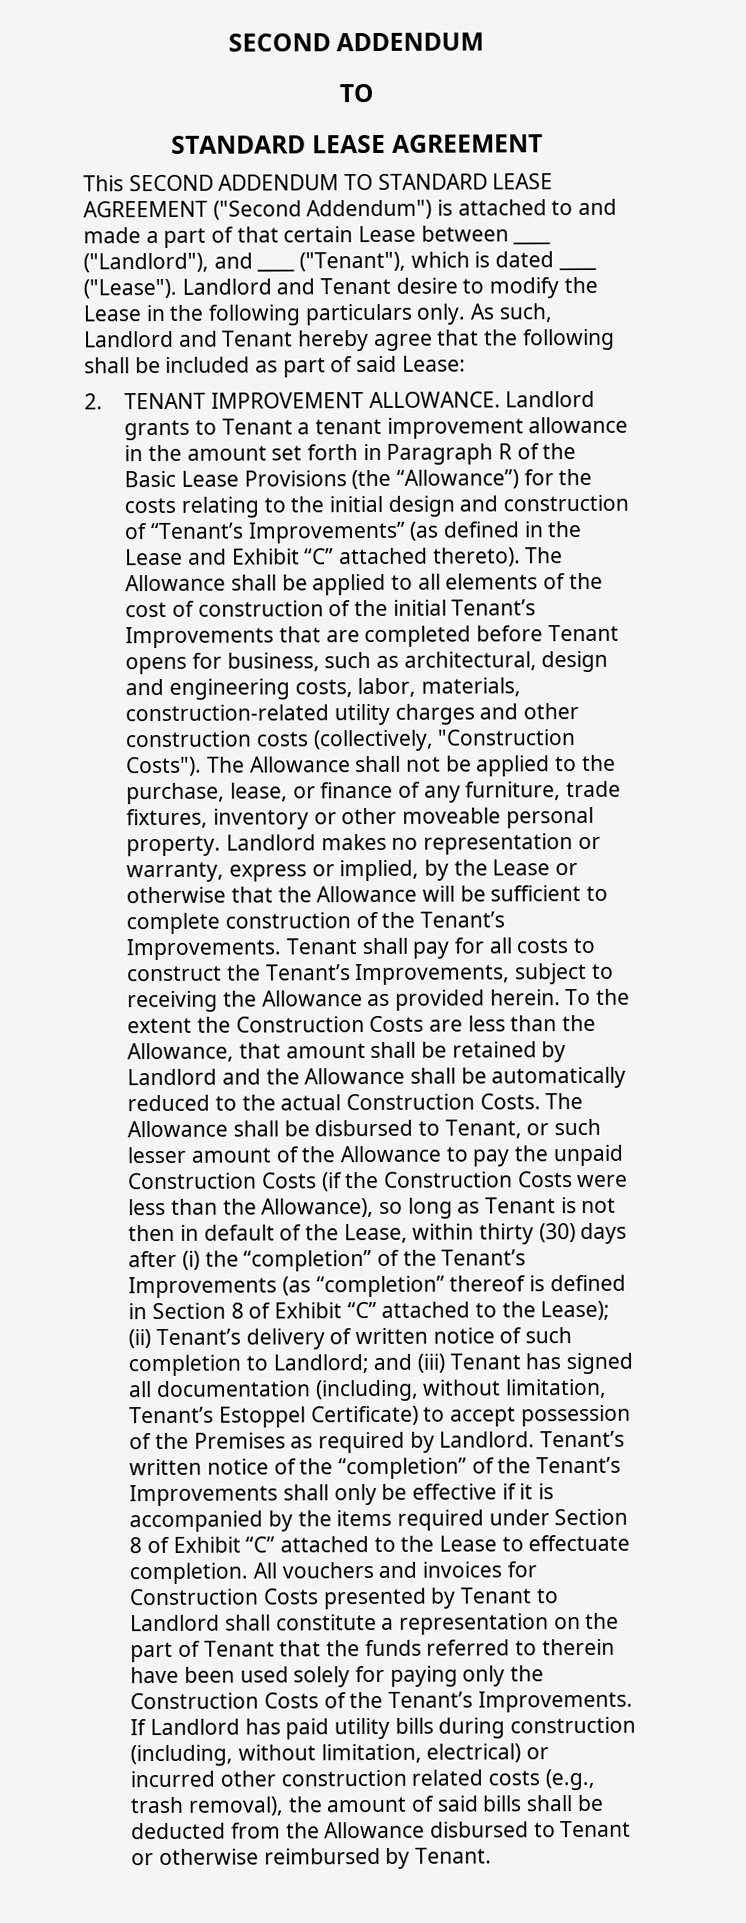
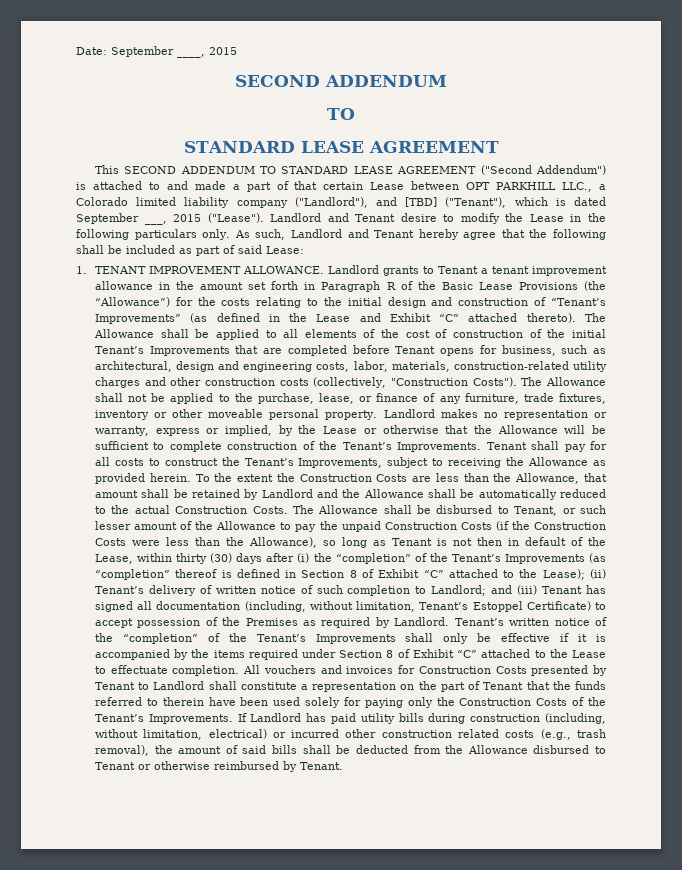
(227, 42) none -> [76,46,237,58] Date: September ____, 2015 //
[512,241,552,245] ____ -> [466,182,606,192] [76,197,288,208] OPT PARKHILL LLC., a Colorado limited liability company
[256,268,296,272] ____ -> [405,197,438,207] [TBD]
[557,266,597,271] ____ -> [76,213,202,225] September ___, 2015
[84,393,103,410] 2. -> [76,266,87,274] 1.

